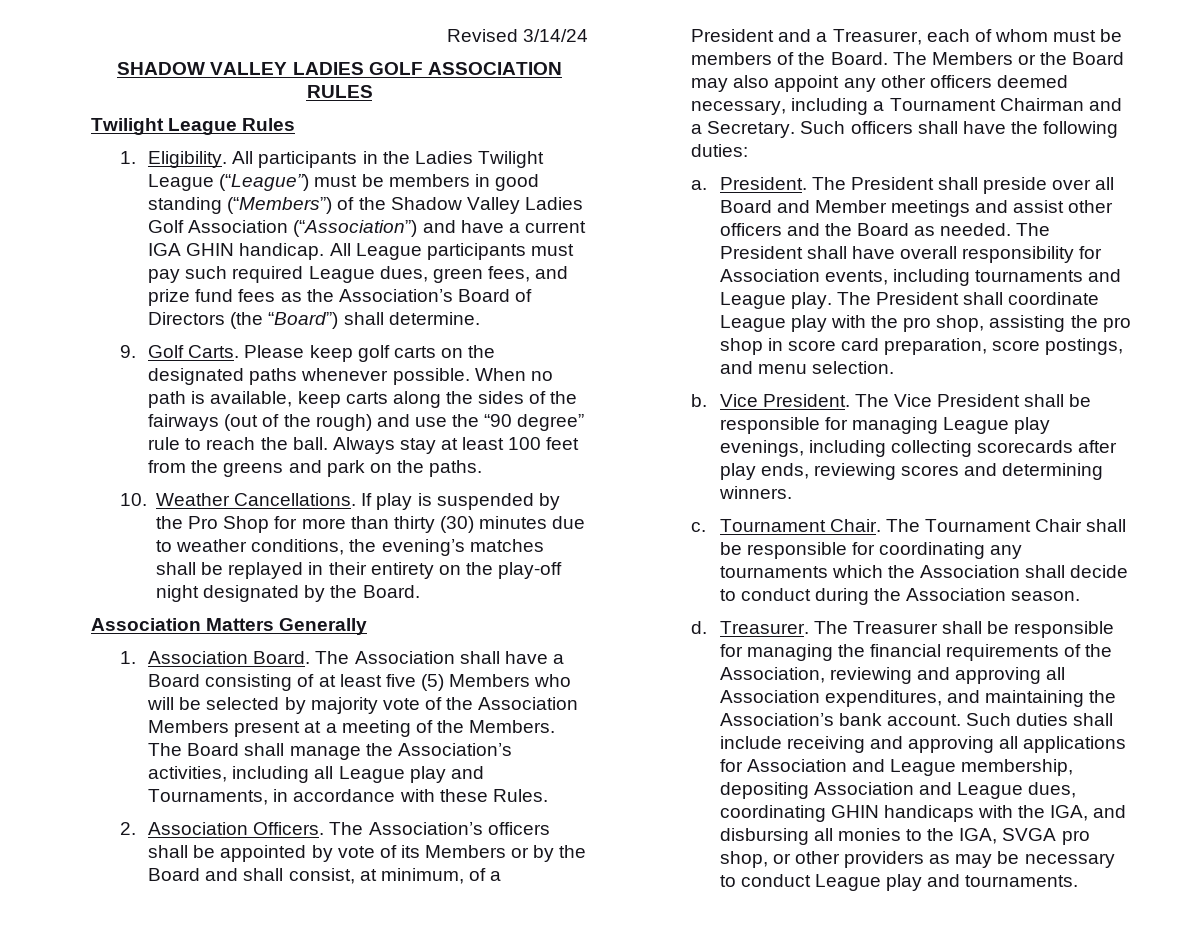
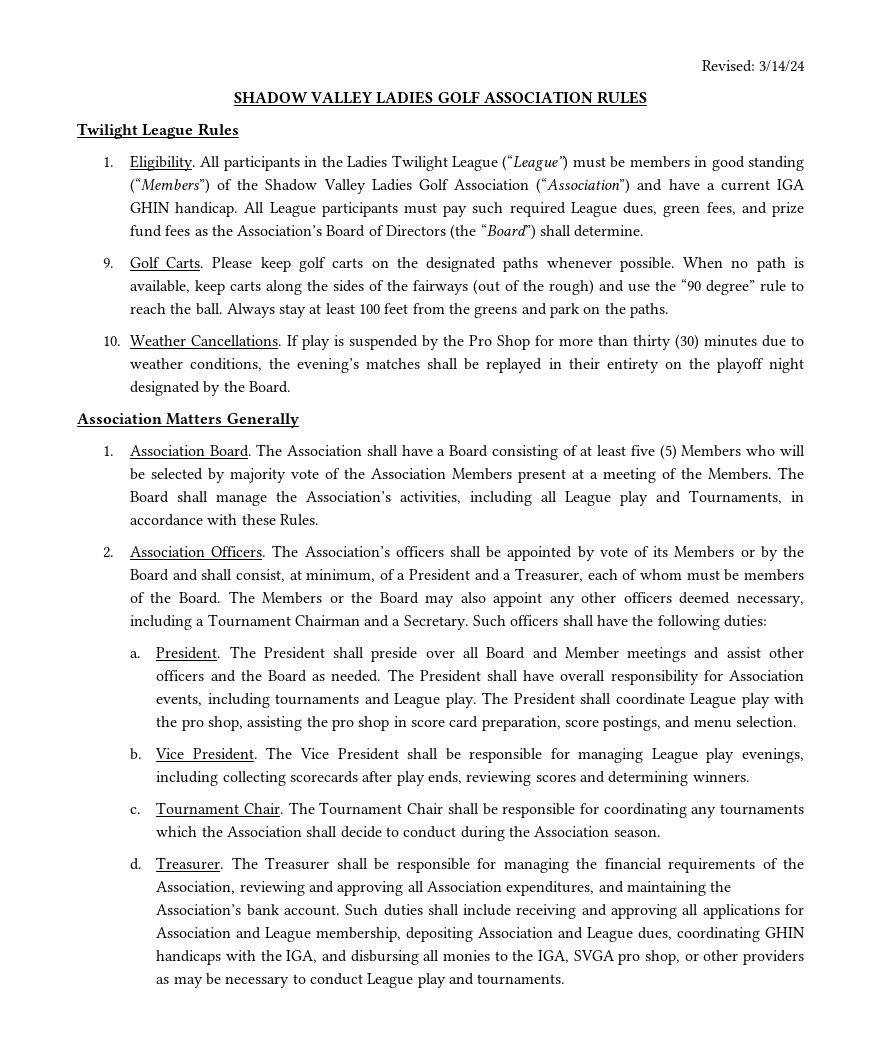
[446,29,518,42] Revised -> [701,60,755,72] Revised:
[498,562,563,579] play-off -> [716,358,764,373] playoff

